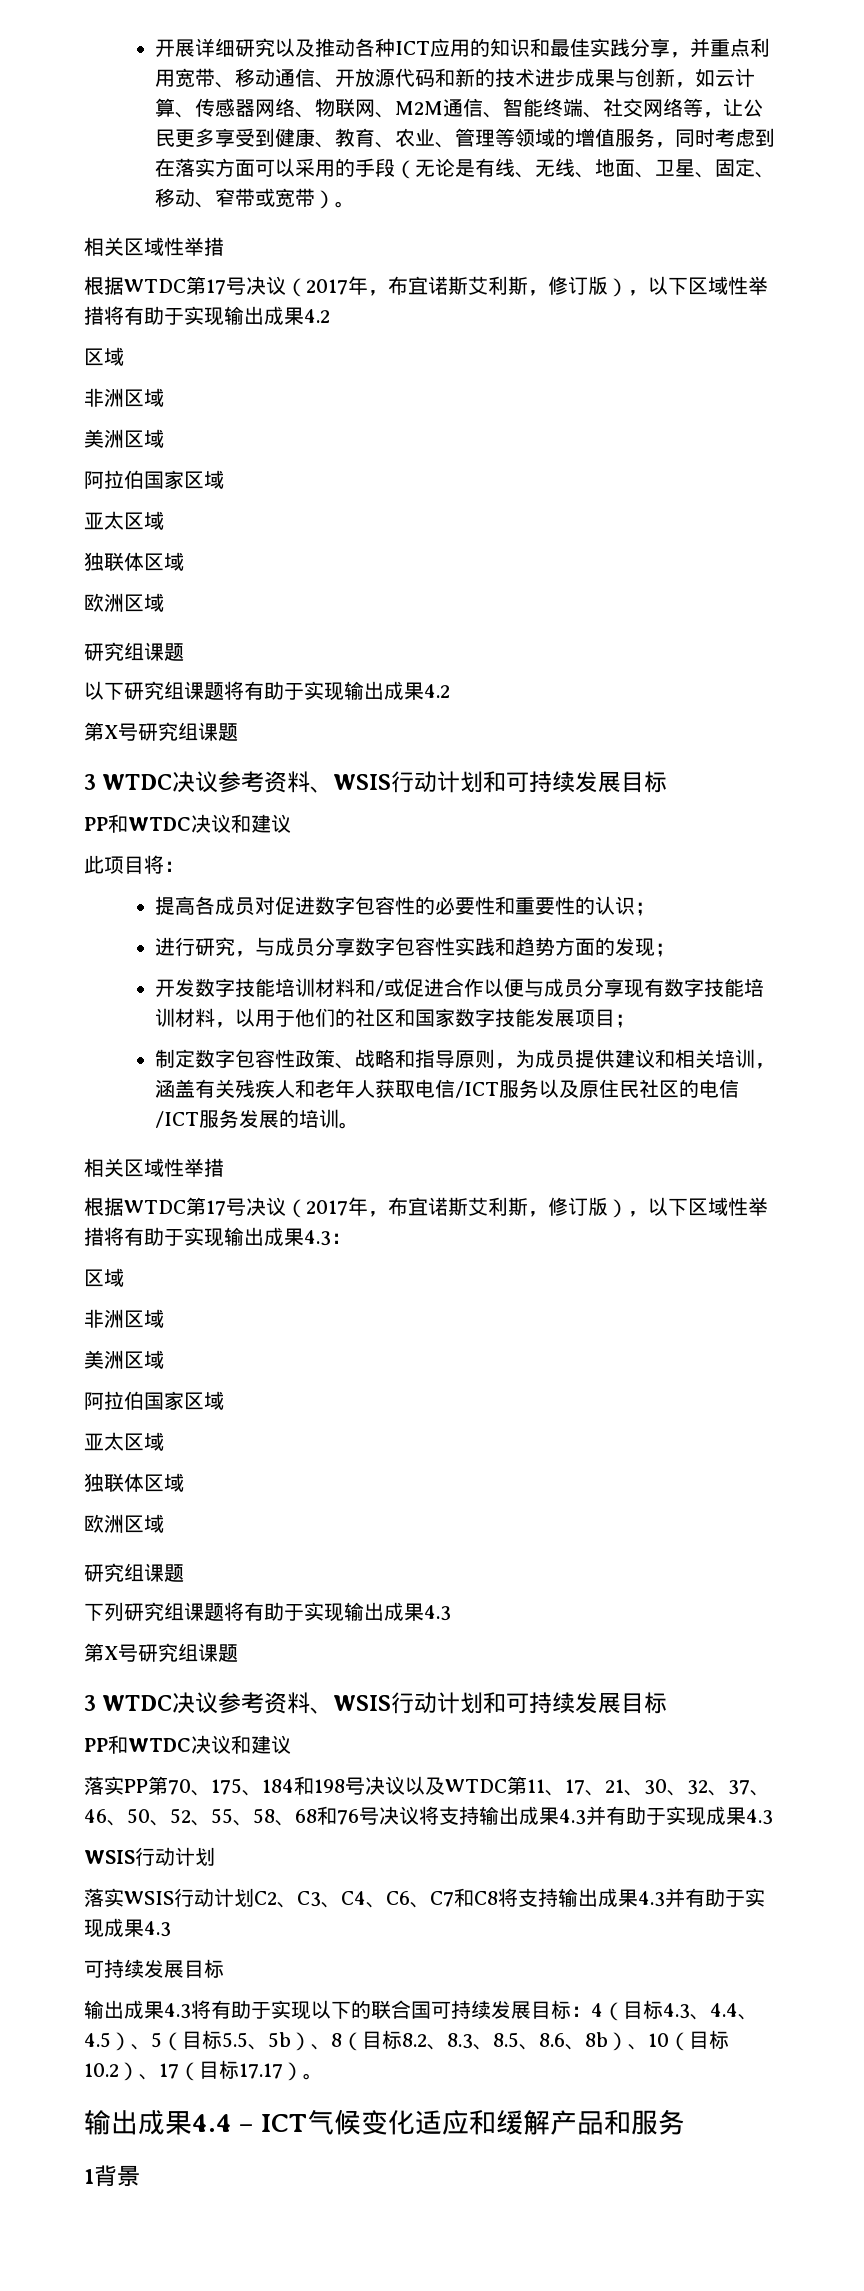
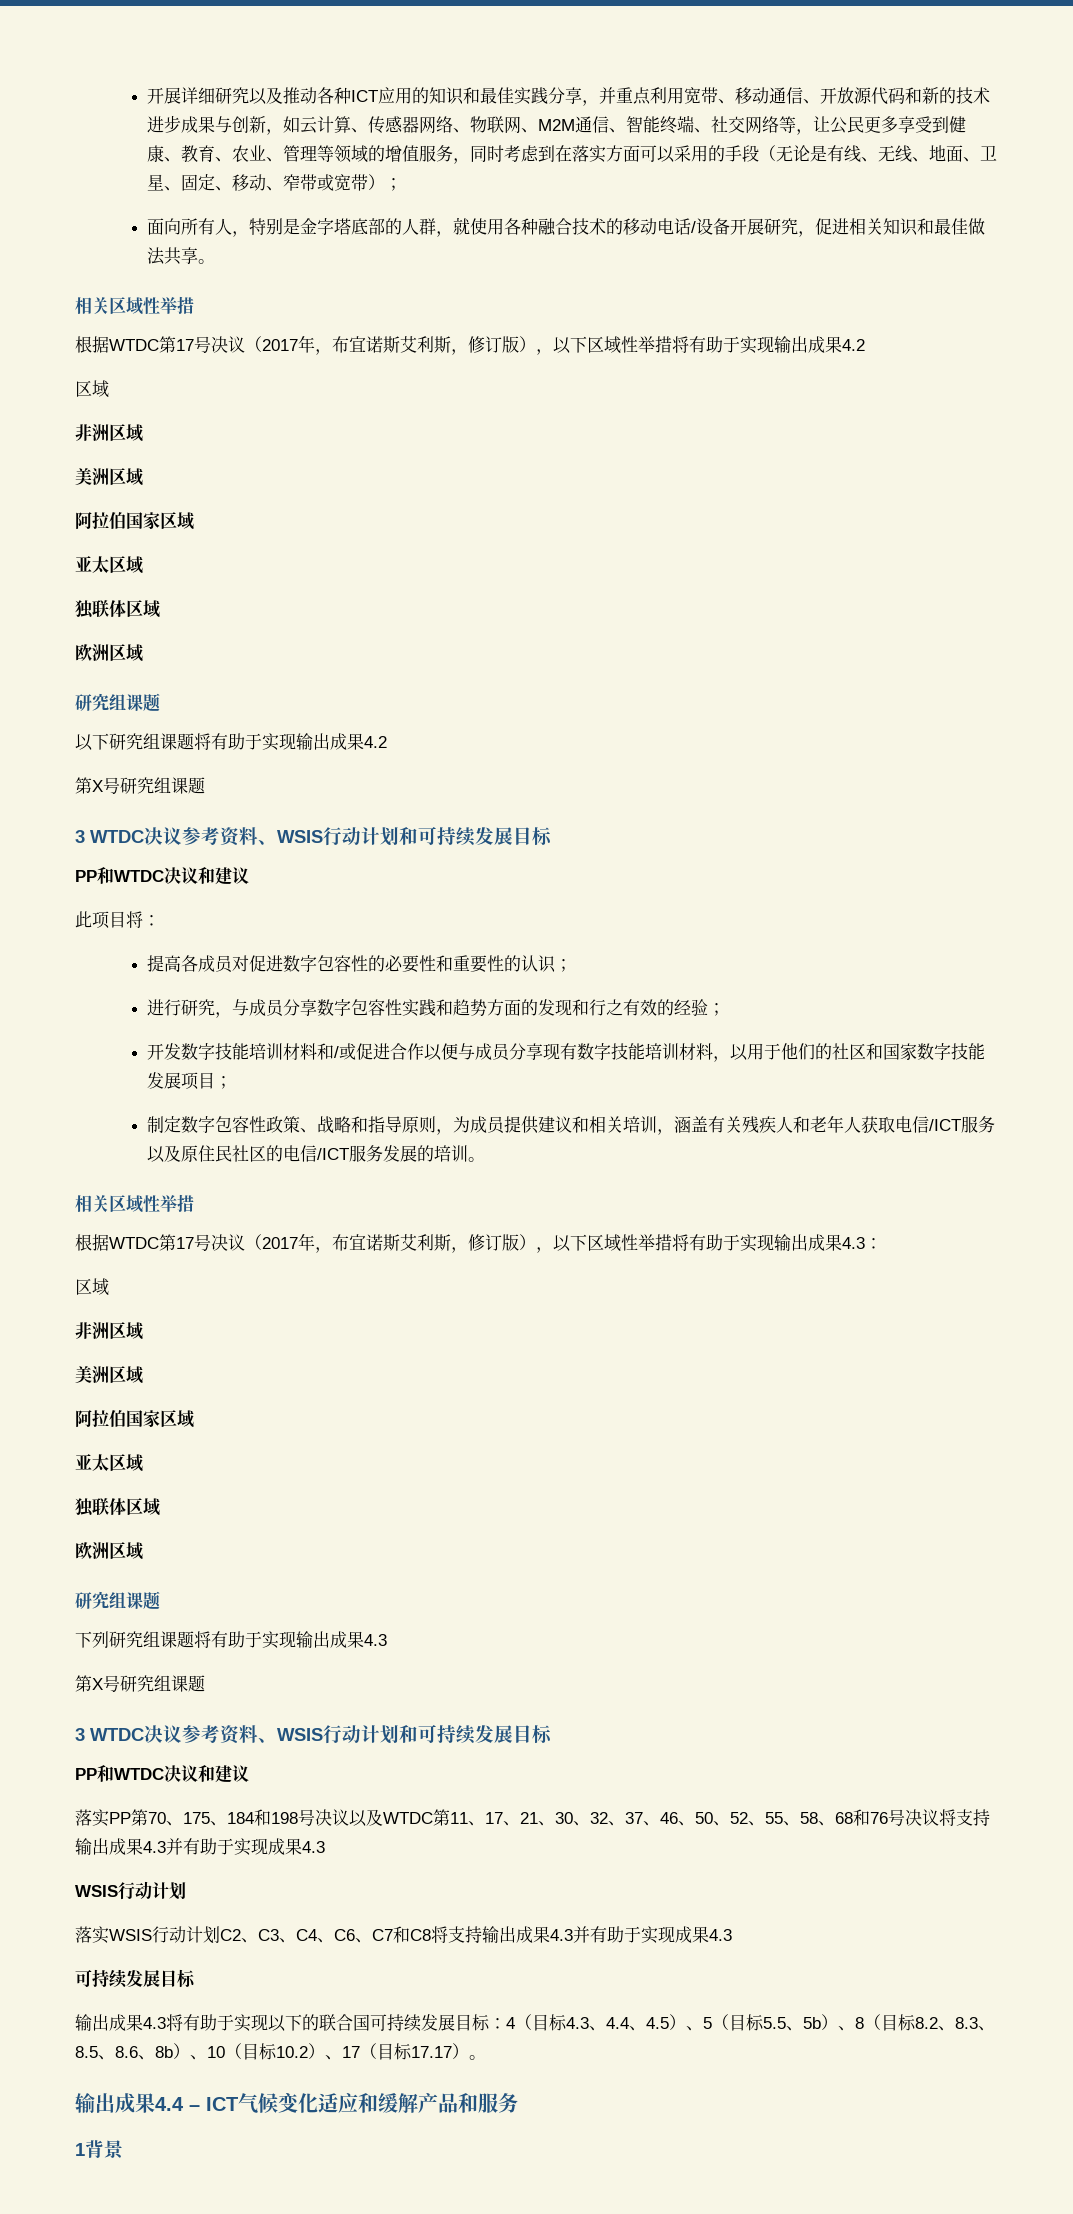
(335, 199) none -> [385,178,403,191] [147,217,986,237] [147,247,199,265] ； // 面向所有人，特别是金字塔底部的人群，就使用各种融合技术的移动电话/设备开展研究，促进相关知识和最佳做法共享
(655, 947) none -> [572,999,709,1016] 和行之有效的经验

